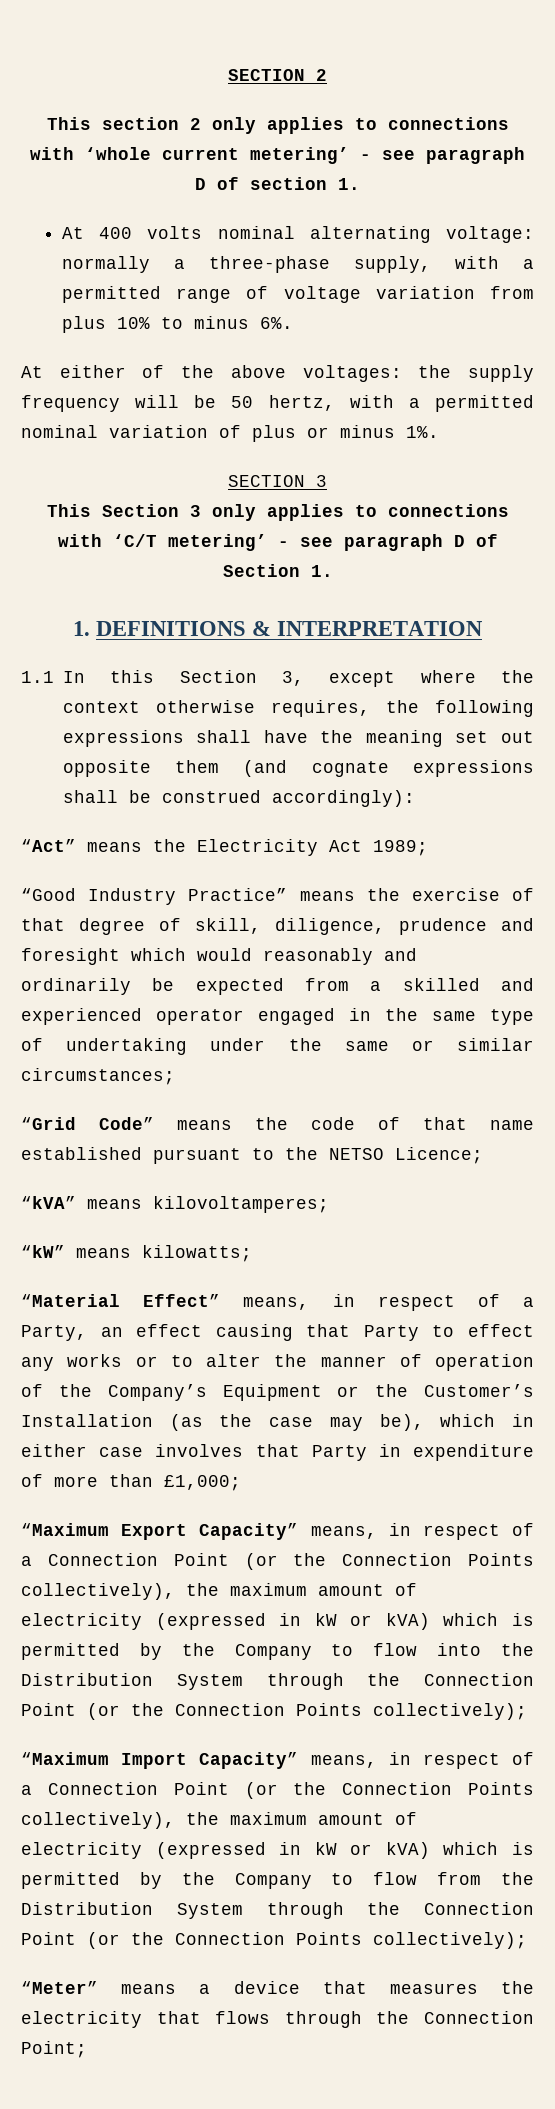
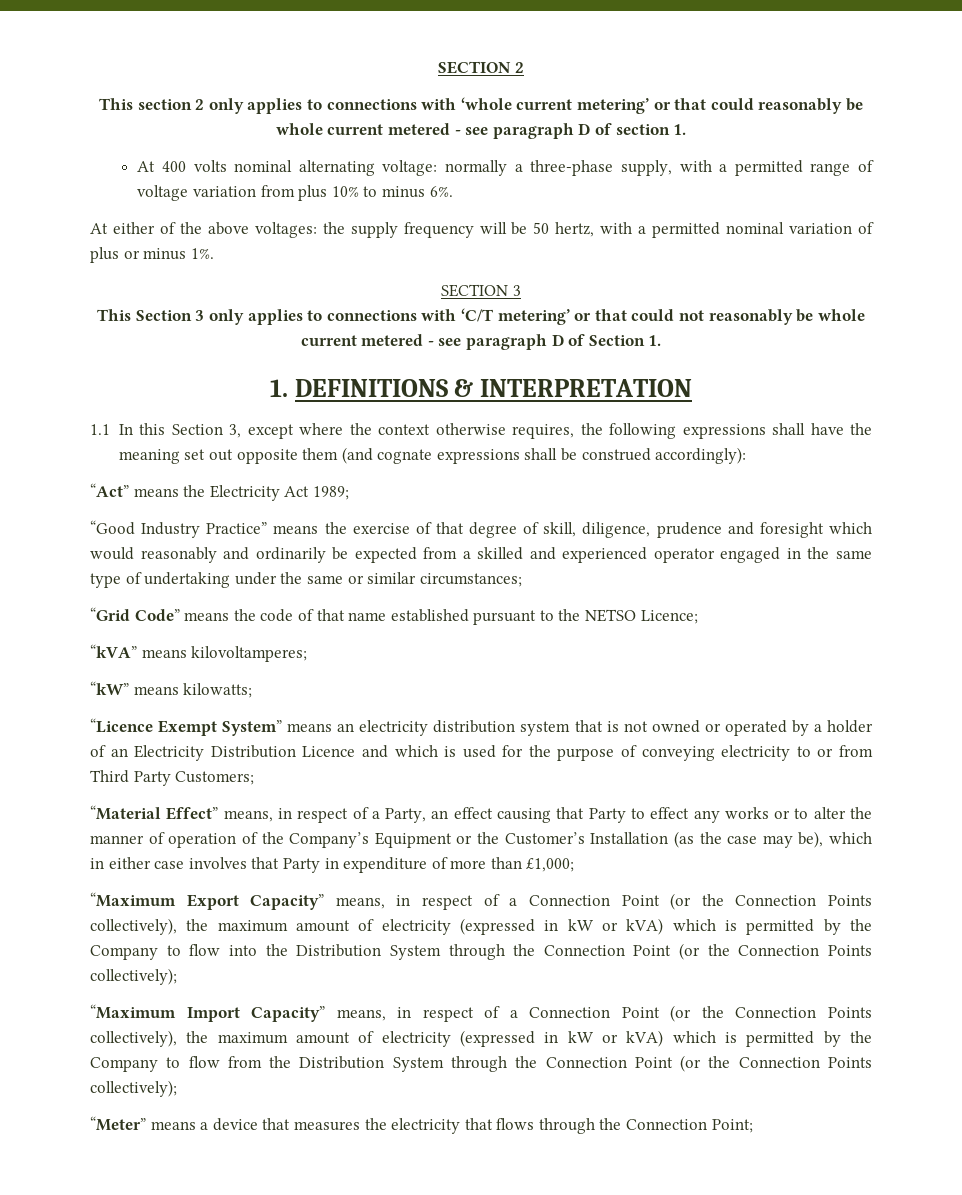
(349, 155) none -> [653,98,863,114] [275,123,451,135] or that could reasonably be whole current metered
(267, 542) none -> [574,309,865,325] [300,334,424,346] or that could not reasonably be whole current metered
(252, 1253) none -> [90,718,873,736] [90,745,873,761] [90,770,255,786] // “Licence Exempt System” means an electricity distribution system that is not owned or operated by a holder of an Electricity Distribution Licence and which is used for the purpose of conveying electricity to or from Third Party Customers;

